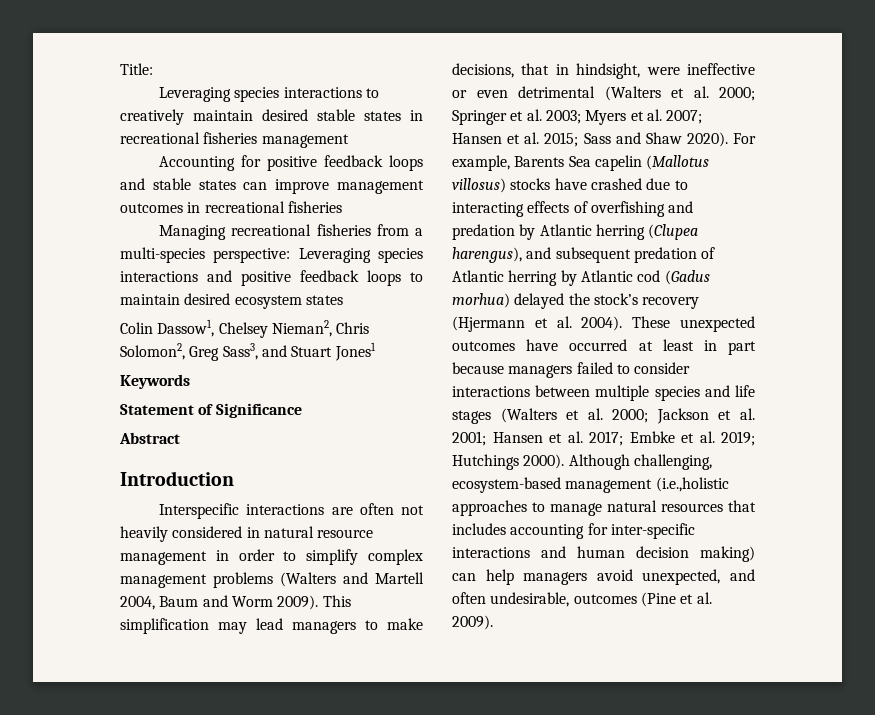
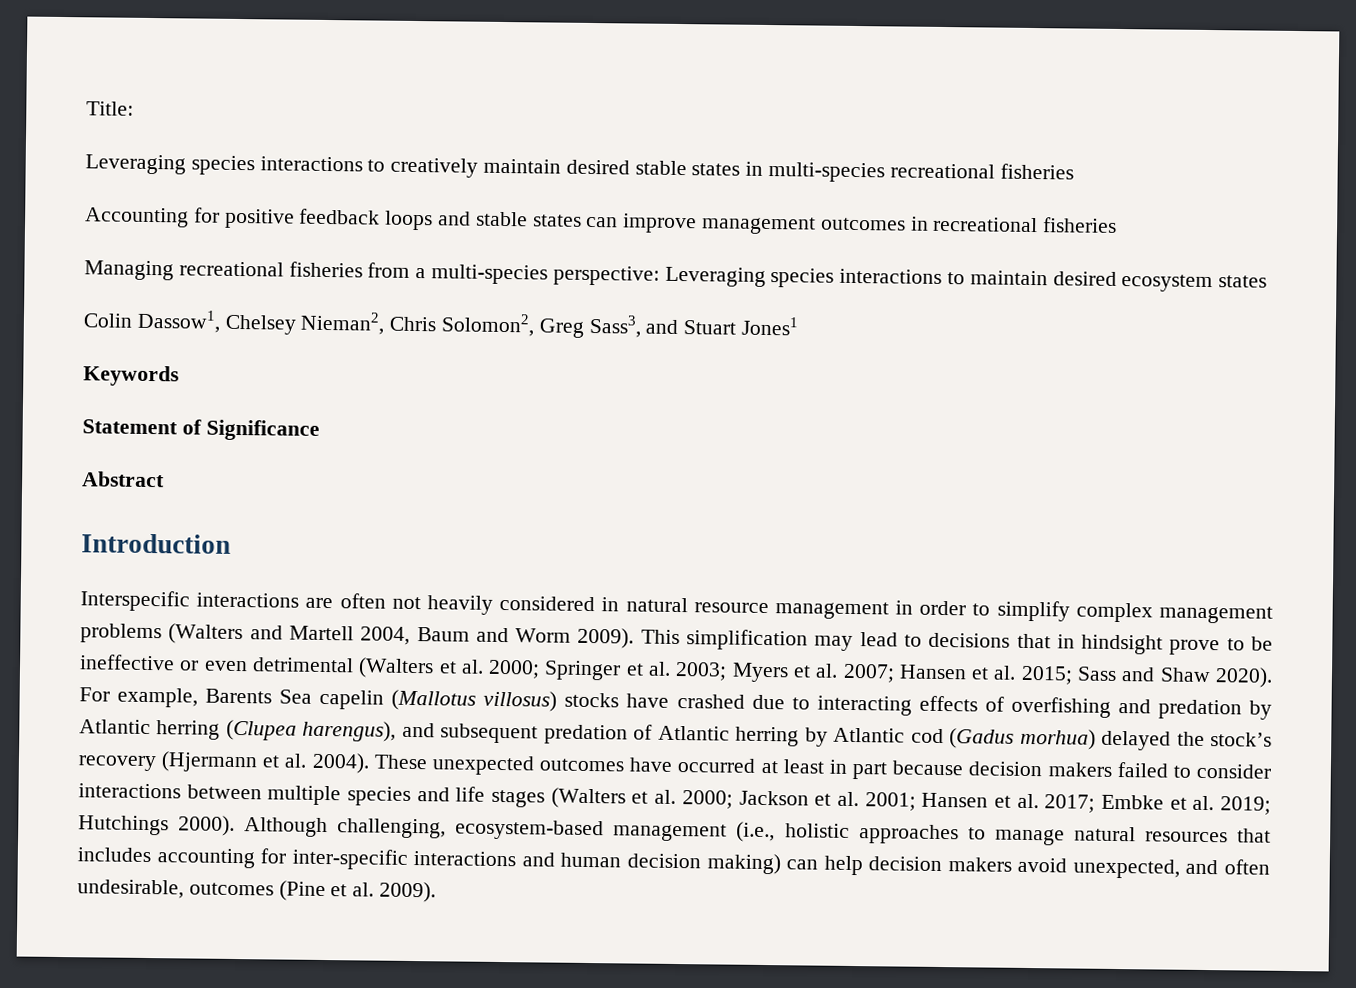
[120,132,349,148] recreational fisheries management -> [768,162,1074,183] multi-species recreational fisheries
[207,270,401,286] and positive feedback loops -> (943, 276) none
[292,618,423,634] [452,63,680,79] managers to make decisions, that in hindsight, were -> [903,632,1273,656] to decisions that in hindsight prove to be
[508,365,573,378] managers -> [968,761,1112,777] decision makers
[655,477,729,492] (i.e.,holistic -> [736,821,850,843] (i.e., holistic
[523,572,588,585] managers -> [868,856,1012,872] decision makers

